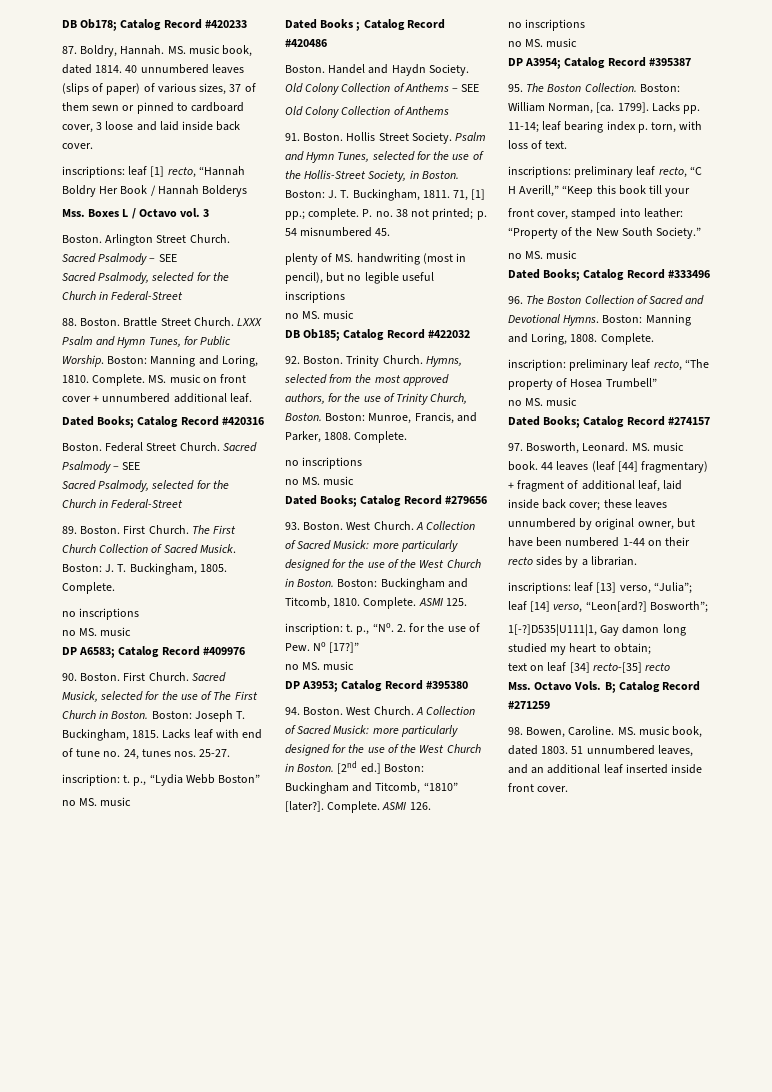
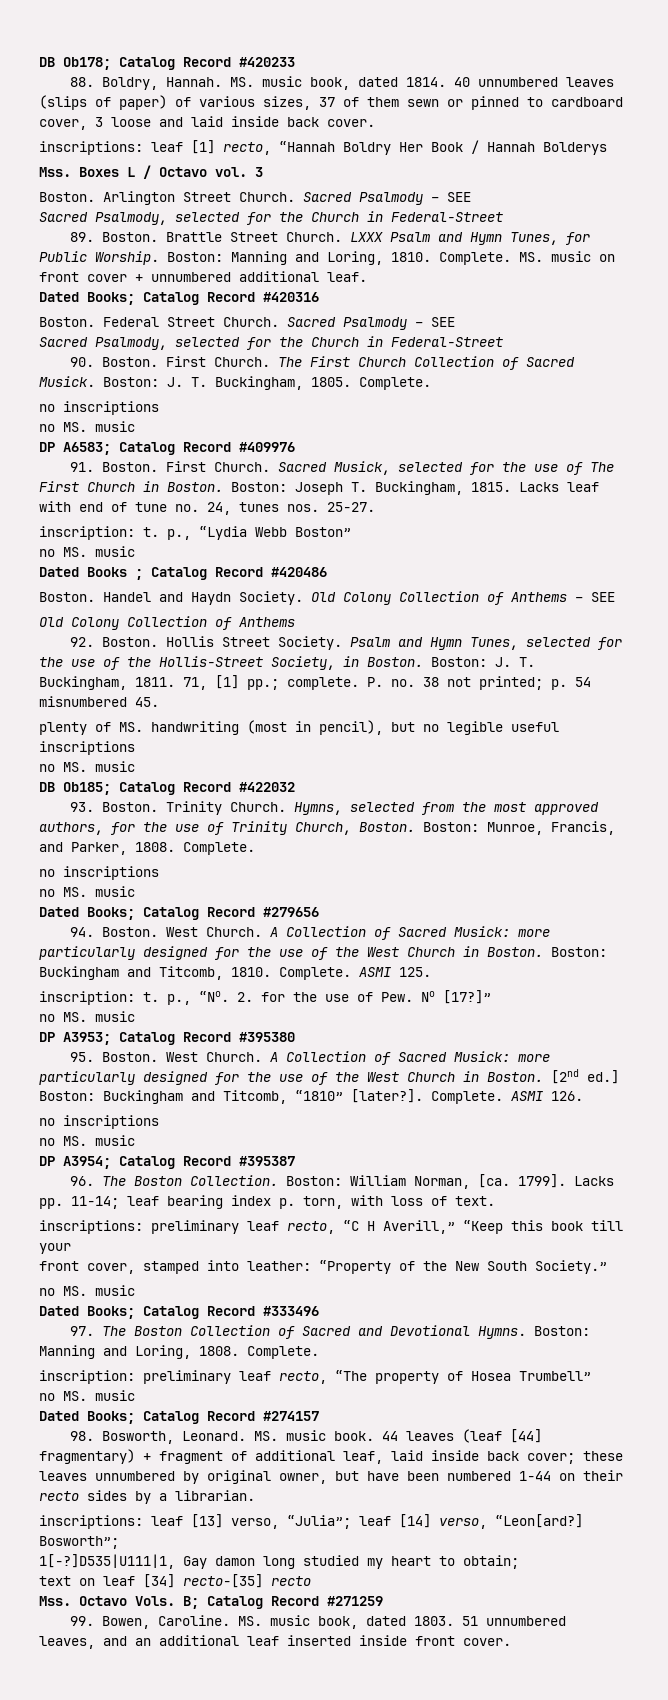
[62,46,77,54] 87. -> [69,77,94,87] 88.
[62,318,77,326] 88. -> [69,232,94,242] 89.
[62,526,77,534] 89. -> [69,357,94,367] 90.
[62,673,77,681] 90. -> [69,462,94,472] 91.
[285,133,300,141] 91. -> [69,637,94,647] 92.
[285,356,300,364] 92. -> [69,802,94,812] 93.
[285,522,300,530] 93. -> [69,927,94,937] 94.
[285,707,300,715] 94. -> [69,1052,94,1062] 95.
[508,84,523,92] 95. -> [69,1176,94,1186] 96.
[508,296,523,304] 96. -> [69,1326,94,1336] 97.
[508,443,523,451] 97. -> [69,1431,94,1441] 98.
[508,727,523,735] 98. -> [69,1616,94,1626] 99.

